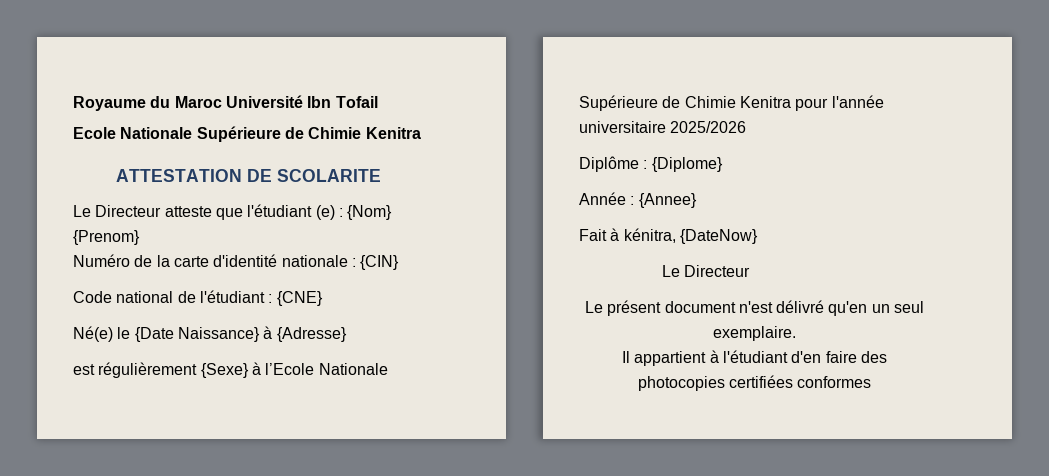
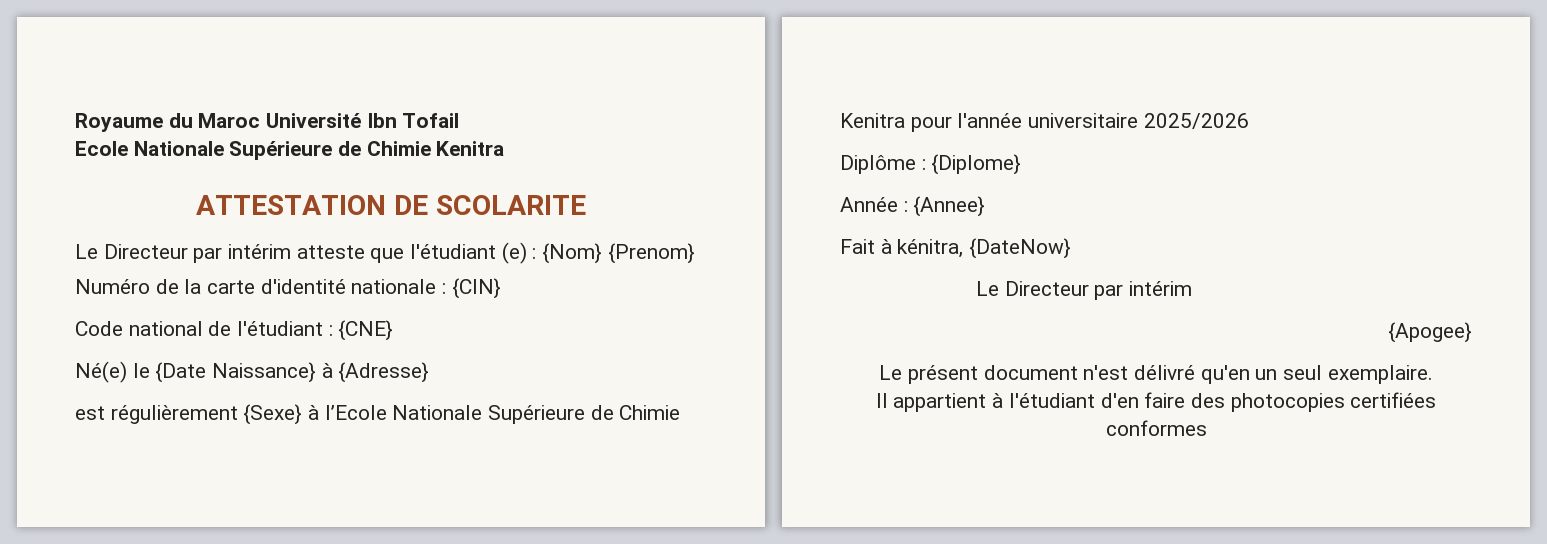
(162, 211) none -> [193,244,292,263] par intérim
(751, 271) none -> [1094,281,1192,300] [1388,322,1472,343] par intérim // {Apogee}

